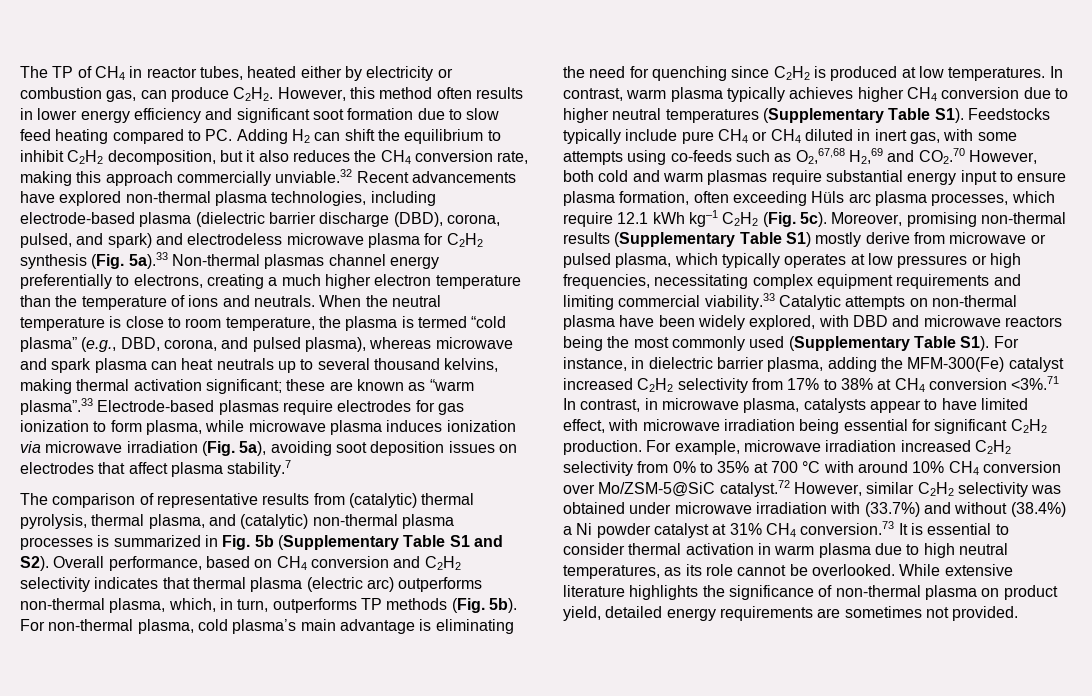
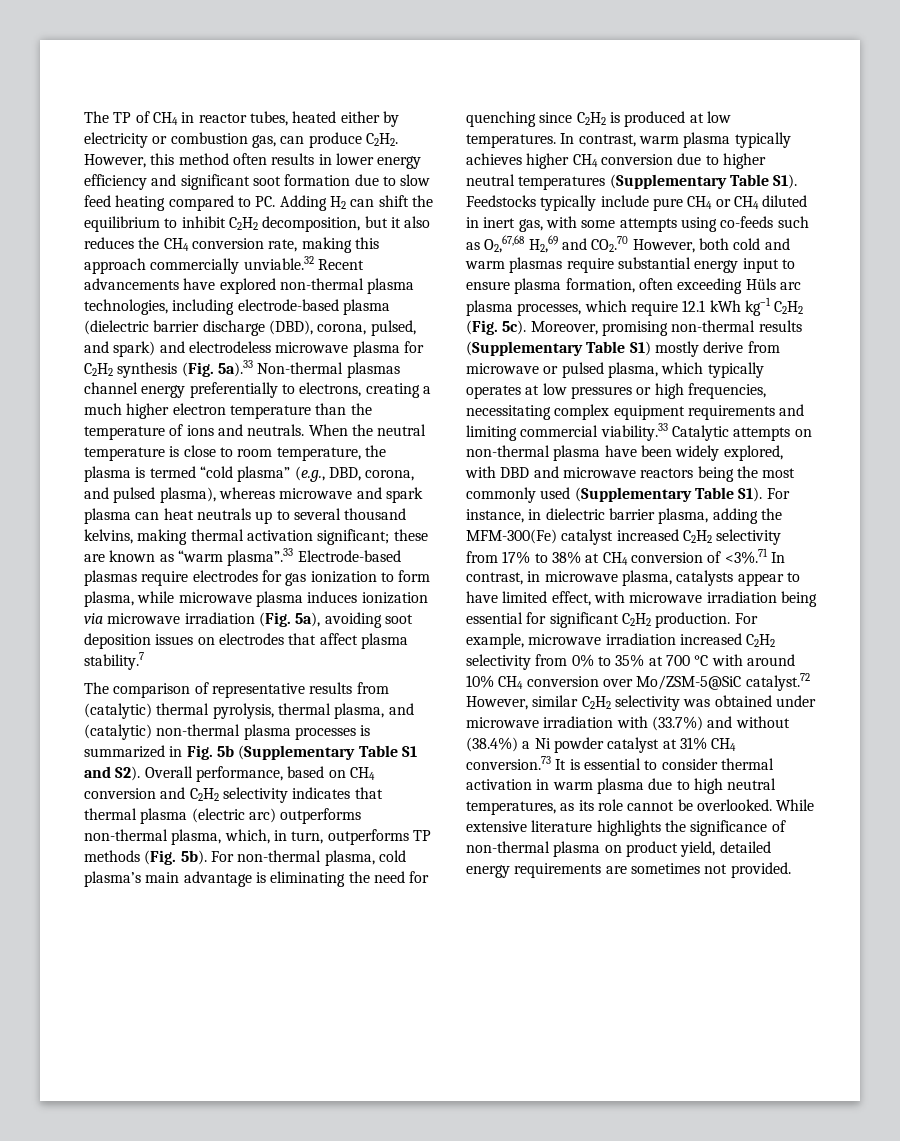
(1007, 384) none -> [707,551,722,563] of

